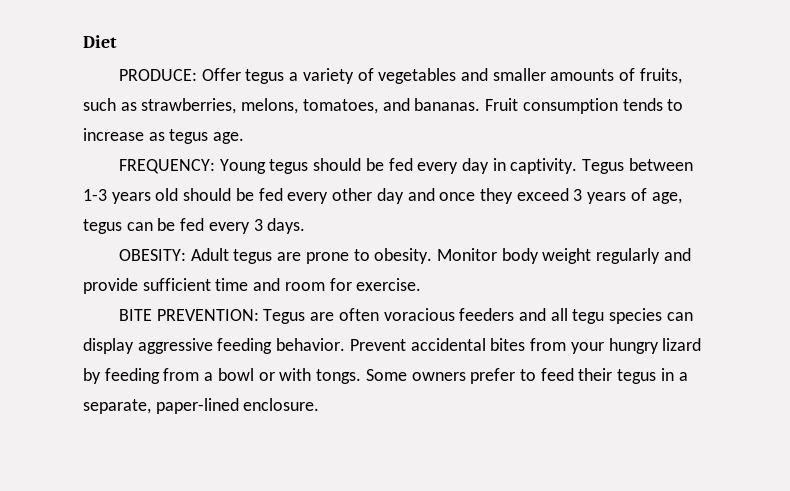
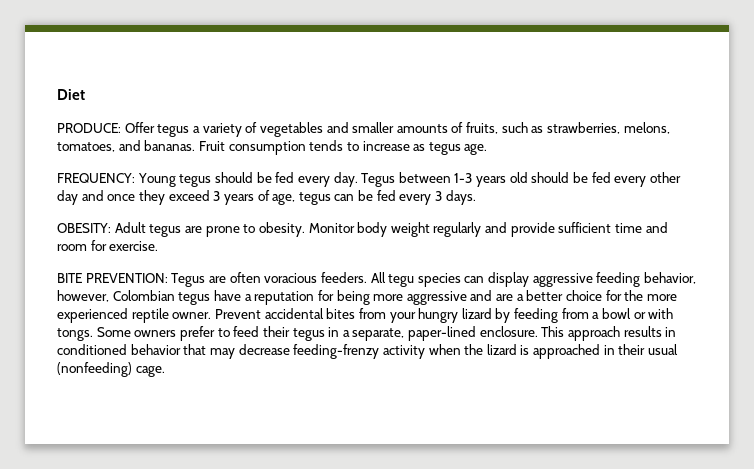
[462,158,578,174] day in captivity. -> [333,172,358,187] day.
[459,308,568,321] feeders and all -> [320,272,386,283] feeders. All
[276,338,346,351] behavior. -> [644,272,697,284] [57,290,677,305] [57,308,212,323] behavior, however, Colombian tegus have a reputation for being more aggressive and are a better choice for the more experienced reptile owner.
(320, 404) none -> [541,326,677,341] [57,344,679,359] [57,362,165,377] This approach results in conditioned behavior that may decrease feeding-frenzy activity when the lizard is approached in their usual (nonfeeding) cage.

